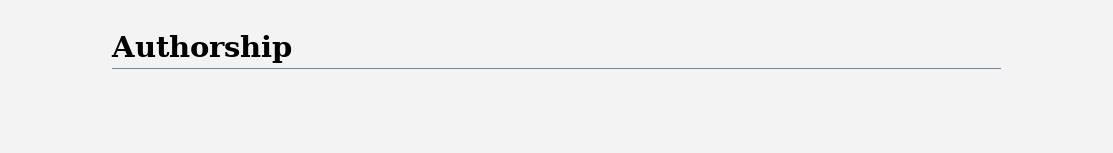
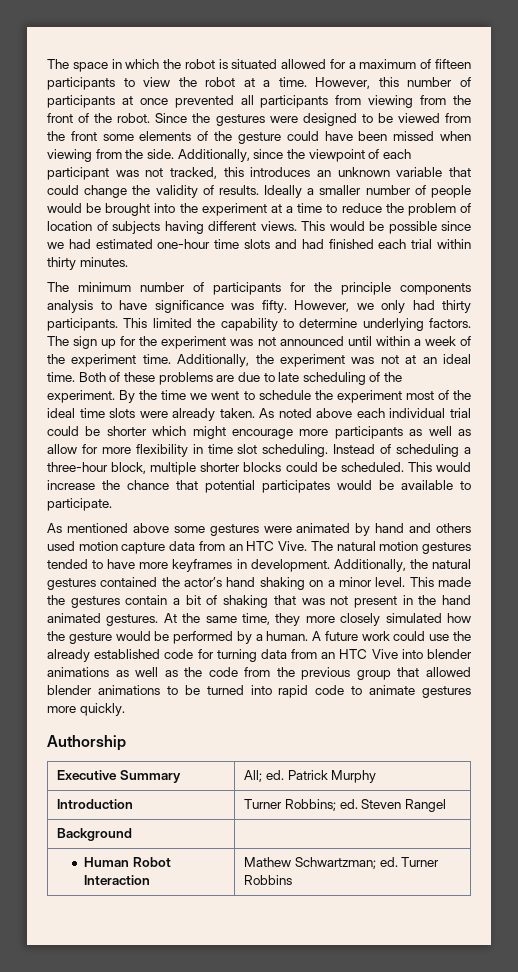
[111,35,292,63] Authorship -> [47,59,472,72] [47,77,471,90] [47,95,472,108] [47,113,471,126] [47,131,471,144] [47,149,411,162] [47,167,472,180] [47,185,472,198] [47,203,471,216] [47,221,471,234] [47,239,471,249] [47,257,128,270] [47,282,471,295] [47,300,471,313] [47,318,471,331] [47,336,472,349] [47,354,471,367] [47,372,403,385] [47,390,471,403] [47,408,471,421] [47,426,471,439] [47,444,472,457] [47,462,471,475] [47,480,471,493] [47,498,112,511] [47,523,471,536] [47,541,471,554] [47,559,471,572] [47,577,472,590] [47,595,471,608] [47,613,471,626] [47,631,472,644] [47,649,473,662] [47,667,471,680] [47,685,471,698] [47,703,125,716] [47,735,126,751] [57,770,181,783] [244,770,377,783] [57,799,134,809] [244,799,446,812] [57,828,133,841] [83,857,171,867] [83,875,150,885] [244,857,440,869] [244,875,293,885] The space in which the robot is situated allowed for a maximum of fifteen participants to view the robot at a time. However, this number of participants at once prevented all participants from viewing from the front of the robot. Since the gestures were designed to be viewed from the front some elements of the gesture could have been missed when viewing from the side. Additionally, since the viewpoint of each participant was not tracked, this introduces an unknown variable that could change the validity of results. Ideally a smaller number of people would be brought into the experiment at a time to reduce the problem of location of subjects having different views. This would be possible since we had estimated one-hour time slots and had finished each trial within thirty minutes. // The minimum number of participants for the principle components analysis to have significance was fifty. However, we only had thirty participants. This limited the capability to determine underlying factors. The sign up for the experiment was not announced until within a week of the experiment time. Additionally, the experiment was not at an ideal time. Both of these problems are due to late scheduling of the experiment. By the time we went to schedule the experiment most of the ideal time slots were already taken. As noted above each individual trial could be shorter which might encourage more participants as well as allow for more flexibility in time slot scheduling. Instead of scheduling a three-hour block, multiple shorter blocks could be scheduled. This would increase the chance that potential participates would be available to participate. // As mentioned above some gestures were animated by hand and others used motion capture data from an HTC Vive. The natural motion gestures tended to have more keyframes in development. Additionally, the natural gestures contained the actor’s hand shaking on a minor level. This made the gestures contain a bit of shaking that was not present in the hand animated gestures. At the same time, they more closely simulated how the gesture would be performed by a human. A future work could use the already established code for turning data from an HTC Vive into blender animations as well as the code from the previous group that allowed blender animations to be turned into rapid code to animate gestures more quickly. // Authorship // Executive Summary | All; ed. Patrick Murphy // Introduction | Turner Robbins; ed. Steven Rangel // Background | // Human Robot Interaction | Mathew Schwartzman; ed. Turner Robbins

